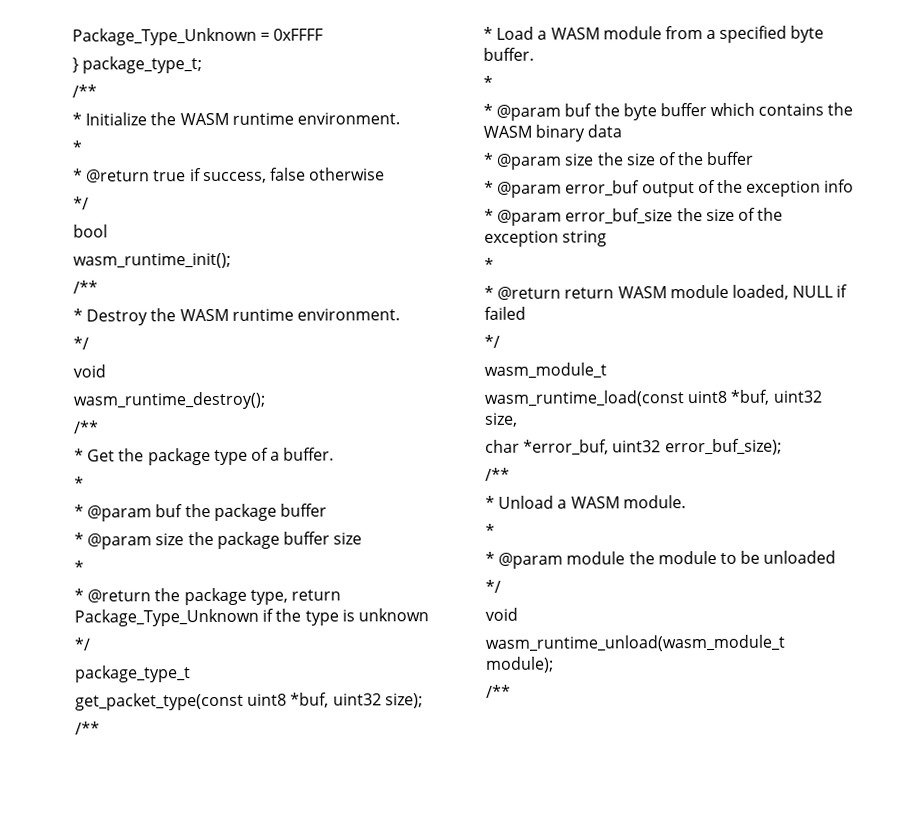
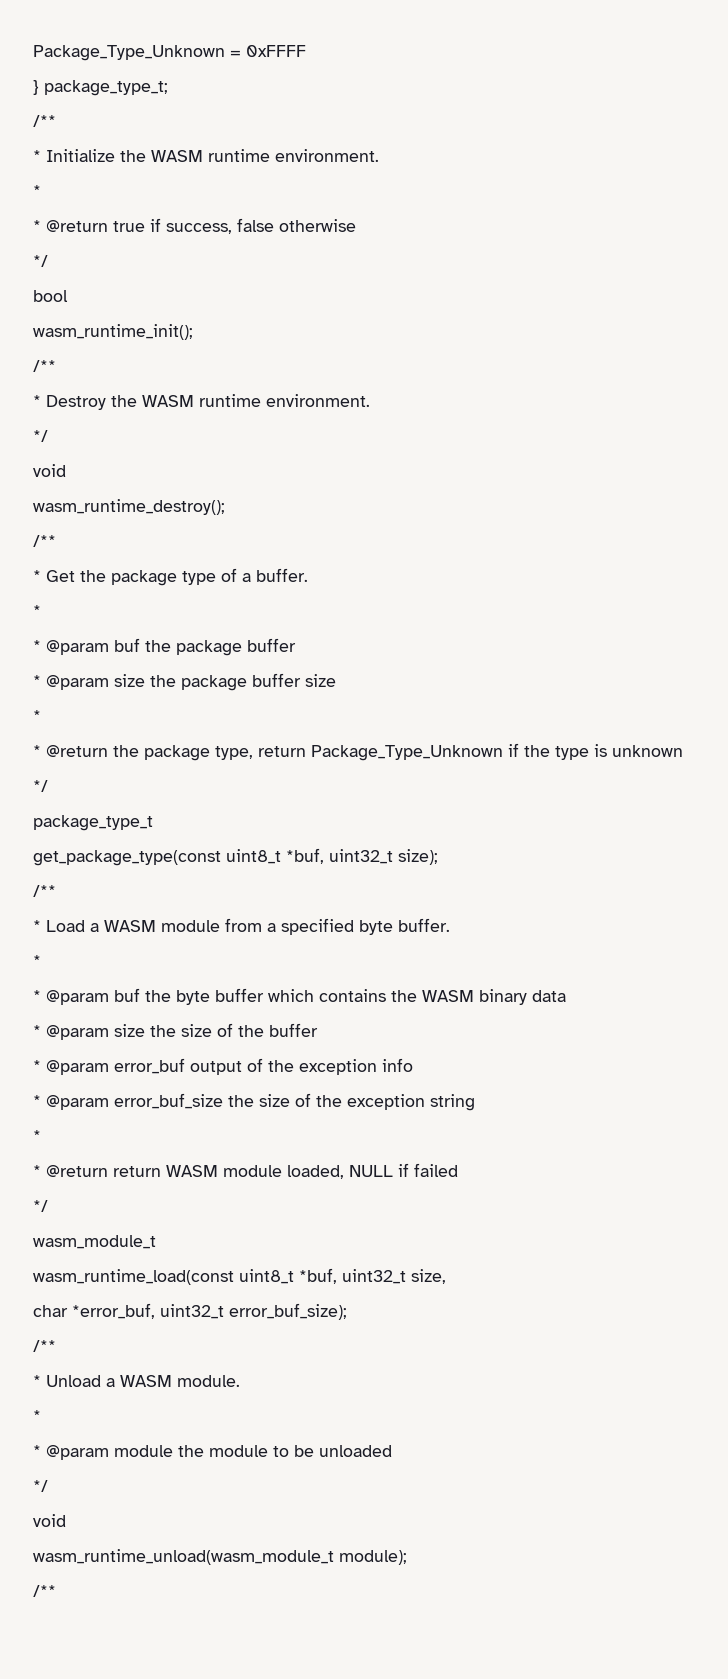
[75,692,382,711] get_packet_type(const uint8 *buf, uint32 -> [33,848,393,866] get_package_type(const uint8_t *buf, uint32_t
[687,389,822,405] uint8 *buf, uint32 -> [239,1268,406,1284] uint8_t *buf, uint32_t
[612,440,662,453] uint32 -> [160,1304,224,1319] uint32_t

